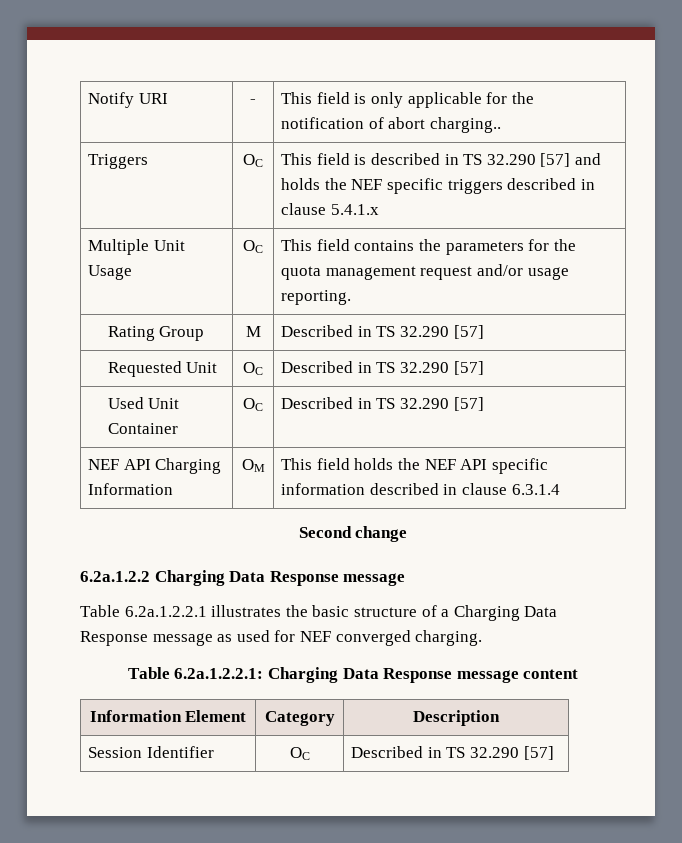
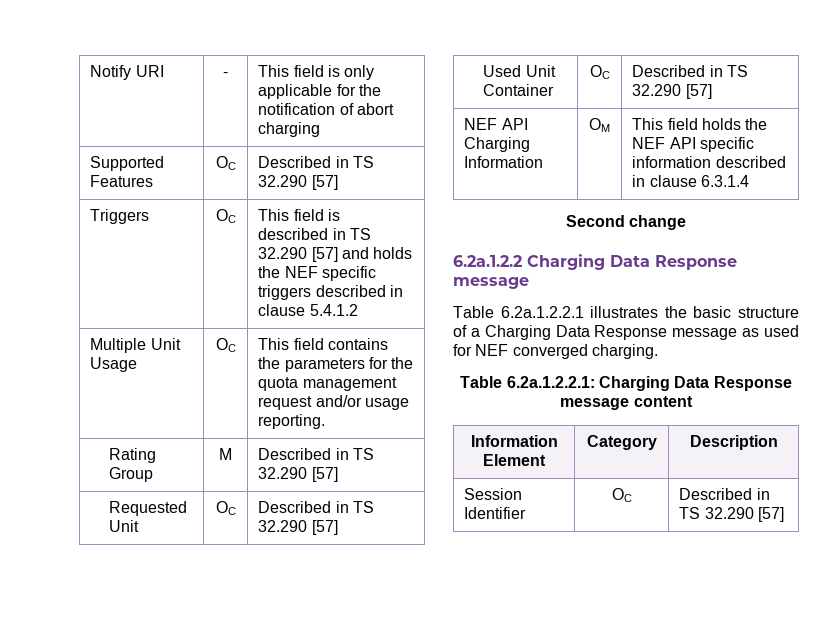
[430,117,502,133] charging.. -> [258,122,321,137] [90,156,165,171] [90,175,154,187] [215,156,236,170] [258,156,374,168] [258,175,338,190] charging // Supported Features | OC | Described in TS 32.290 [57]
[330,204,379,215] 5.4.1.x -> [309,304,358,316] 5.4.1.2

